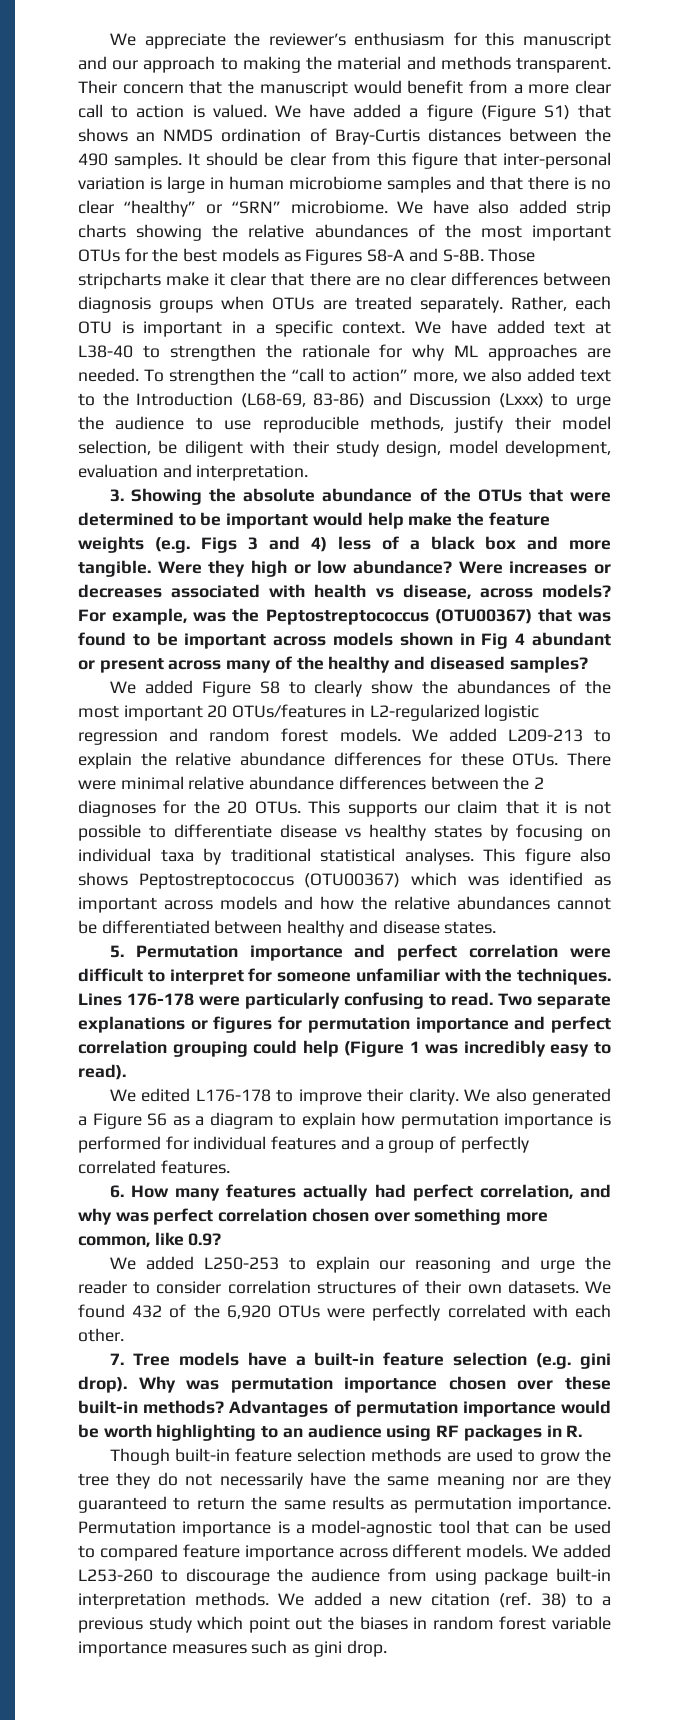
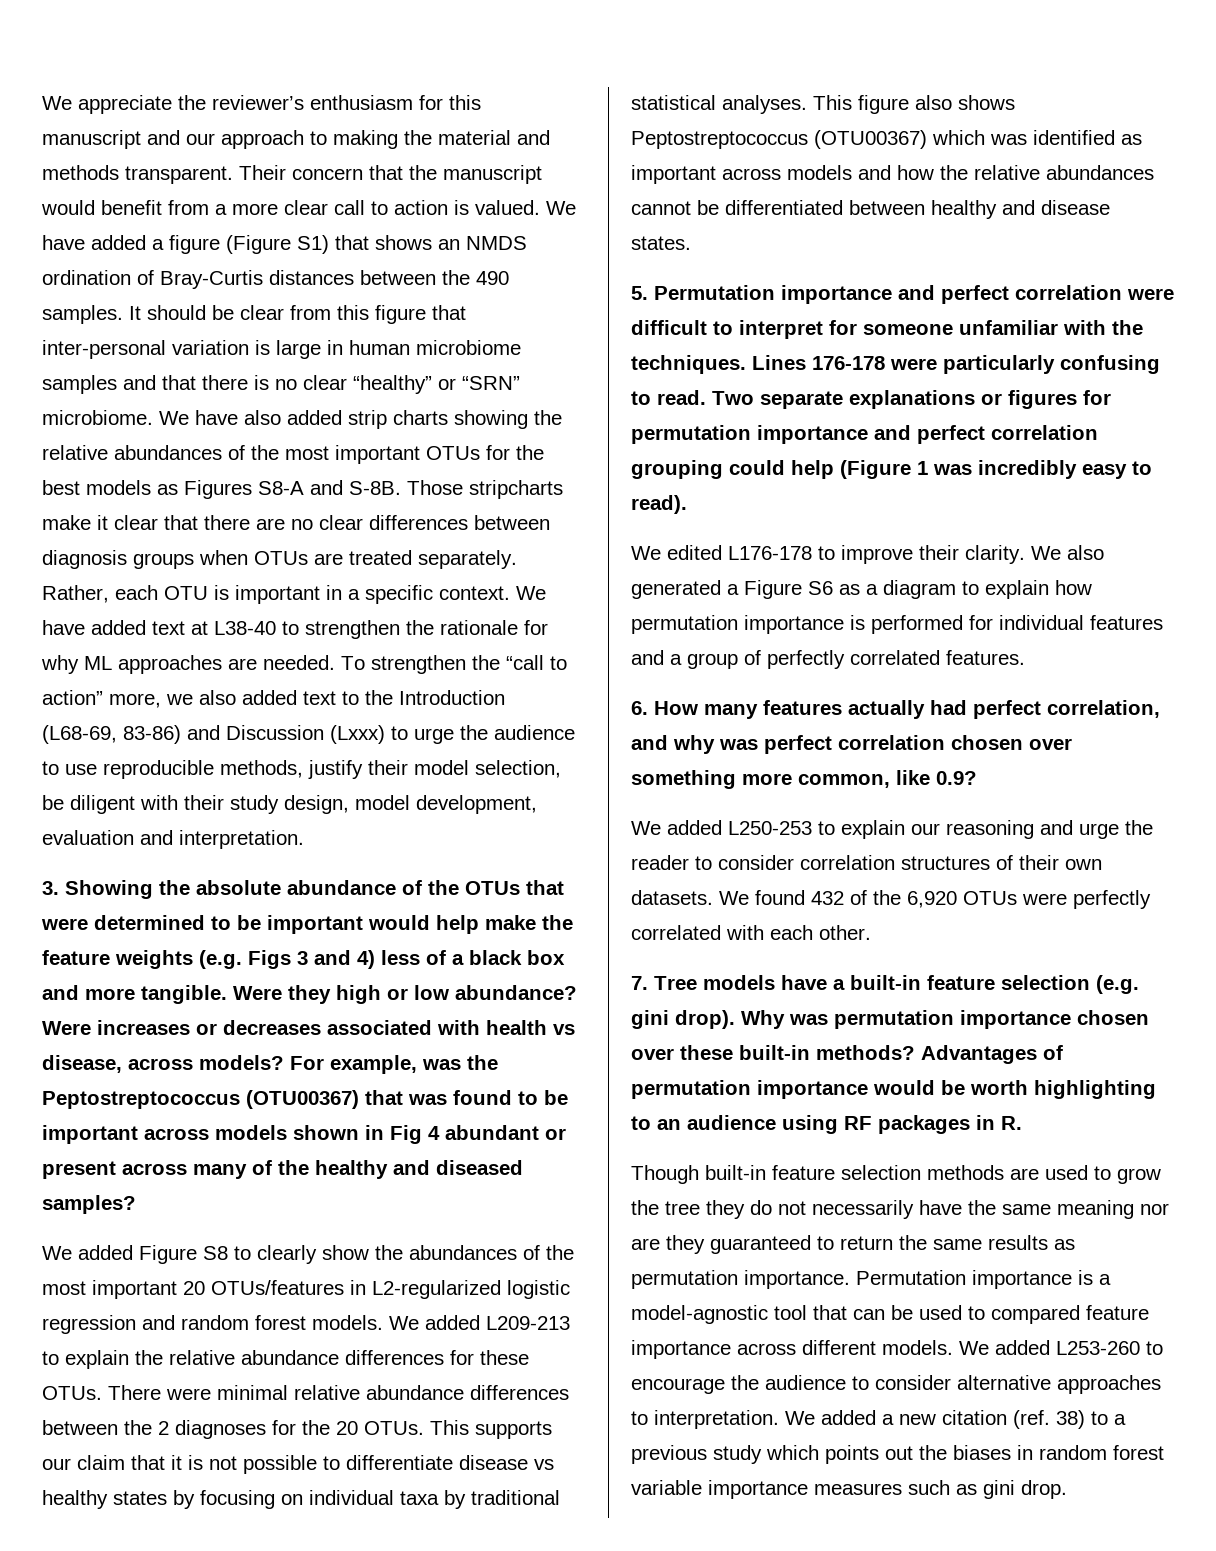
[185,1568,611,1585] [78,1592,270,1609] discourage the audience from using package built-in interpretation methods. -> [631,1375,1161,1394] [631,1410,779,1429] encourage the audience to consider alternative approaches to interpretation.
[248,1617,290,1633] point -> [825,1445,879,1464] points

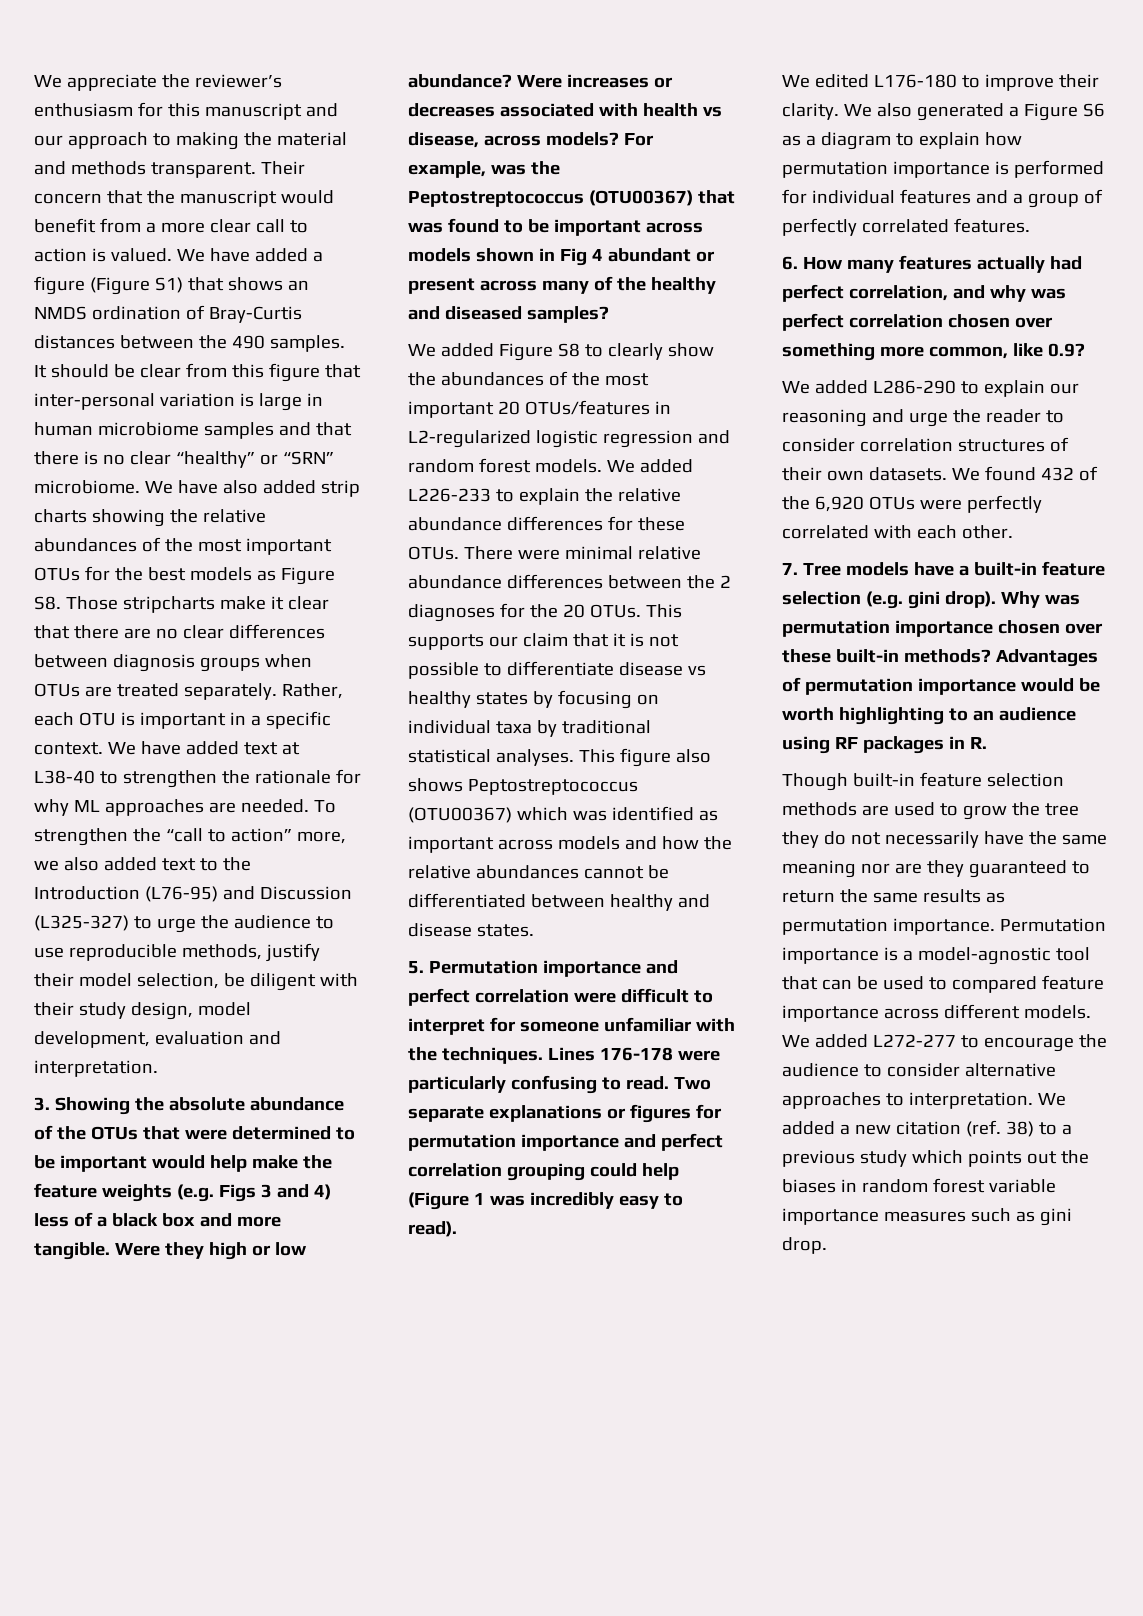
[184,480,401,499] Figures S8-A and S-8B. -> [280,567,335,585] [34,596,61,610] Figure S8.
[42,725,181,744] (L68-69, 83-86) -> [144,886,218,902] (L76-95)
[330,725,385,744] (Lxxx) -> [34,915,129,931] (L325-327)
[486,1316,570,1330] L209-213 -> [408,488,491,502] L226-233
[728,546,812,560] L176-178 -> [873,74,957,88] L176-180
[728,821,812,835] L250-253 -> [872,380,956,394] L286-290
[1056,1341,1140,1355] L253-260 -> [872,1034,956,1047] L272-277

